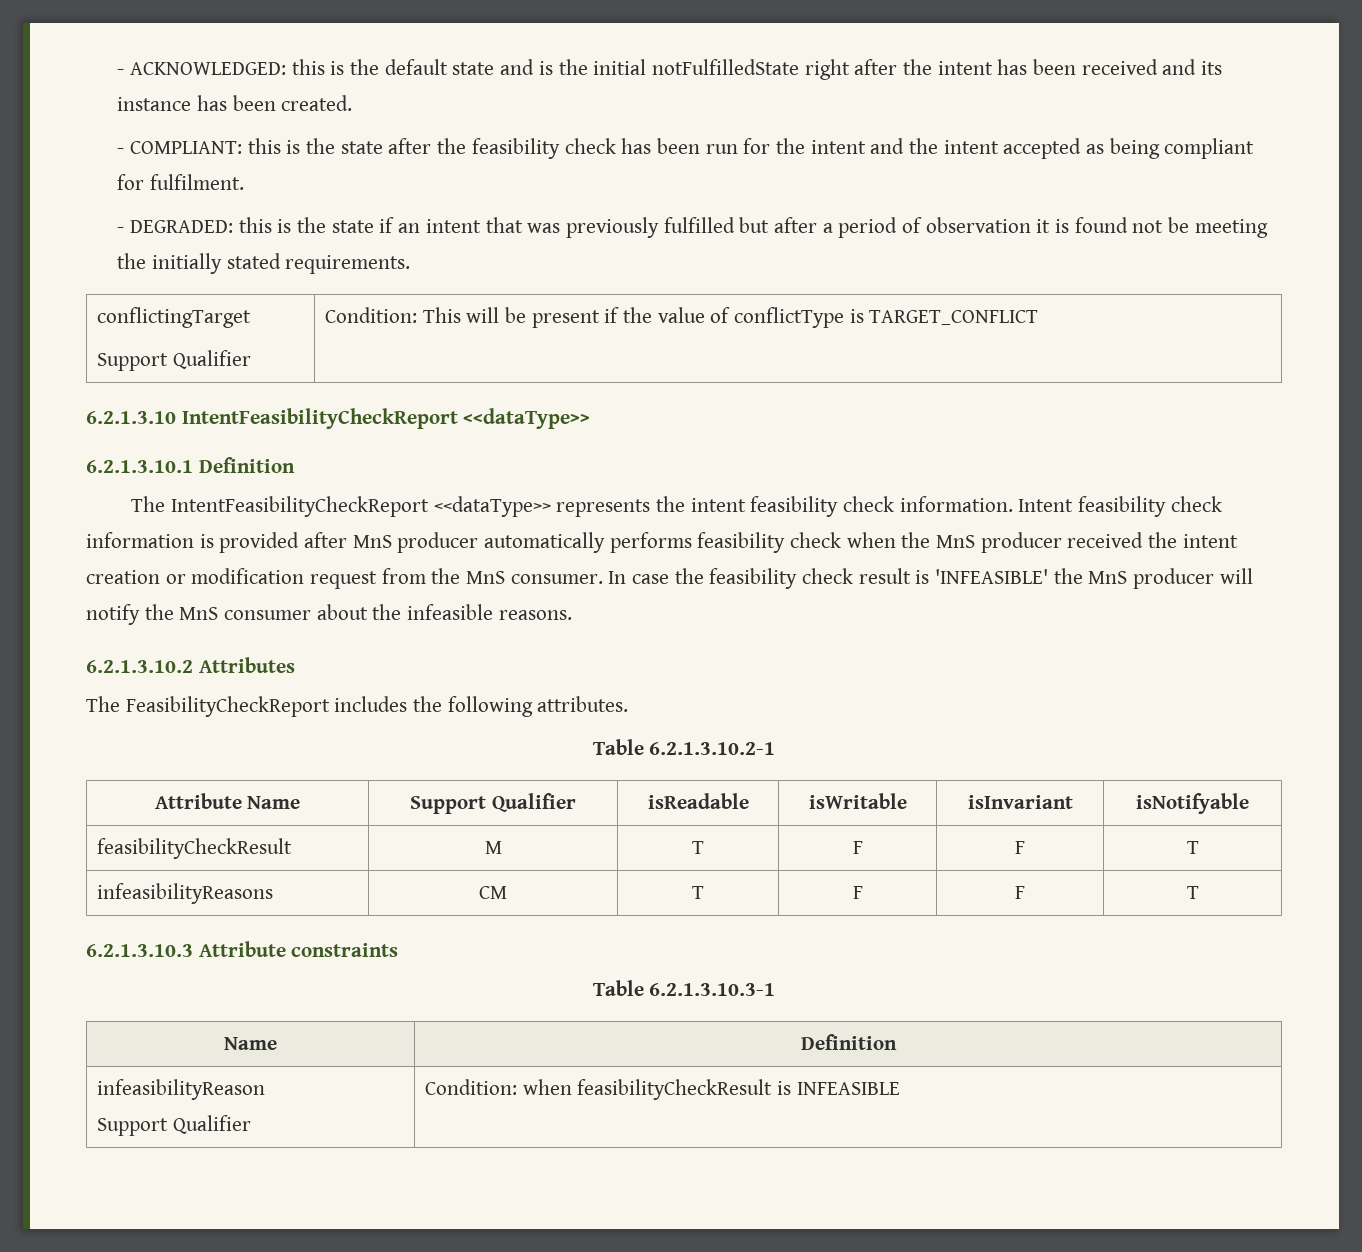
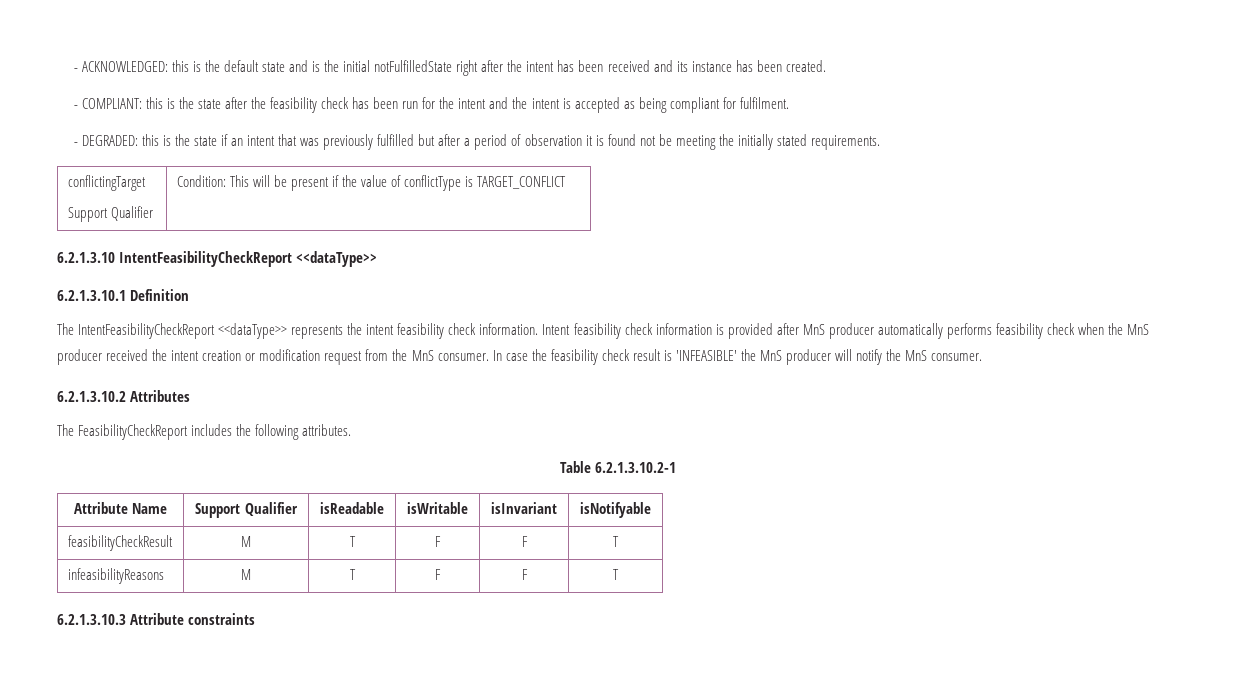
(999, 147) none -> [562,98,571,109] is
[224,604,572,620] consumer about the infeasible reasons. -> [931,353,983,361] consumer.
[479,886,507,899] CM -> [241,569,251,580] M
[592,980,776,996] [224,1037,277,1050] [800,1034,897,1050] [97,1079,266,1100] [97,1115,251,1136] [425,1079,900,1100] // Table 6.2.1.3.10.3-1 // Name | Definition // infeasibilityReason // Support Qualifier | Condition: when feasibilityCheckResult is INFEASIBLE -> (256, 619) none

